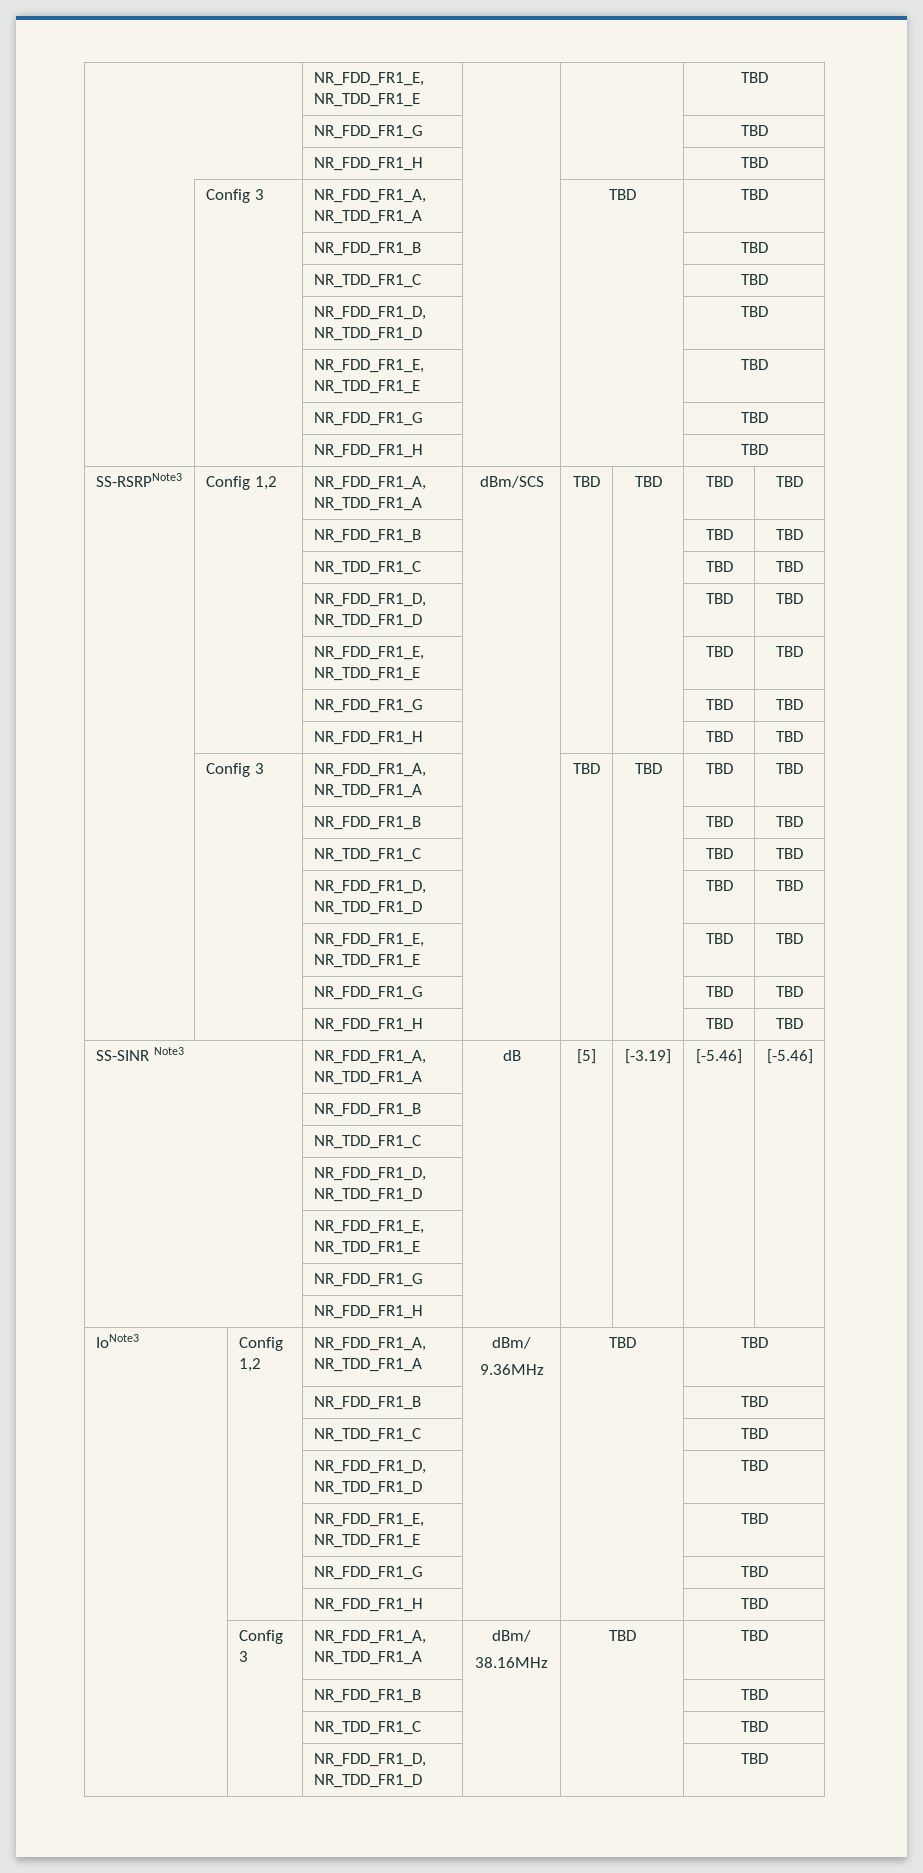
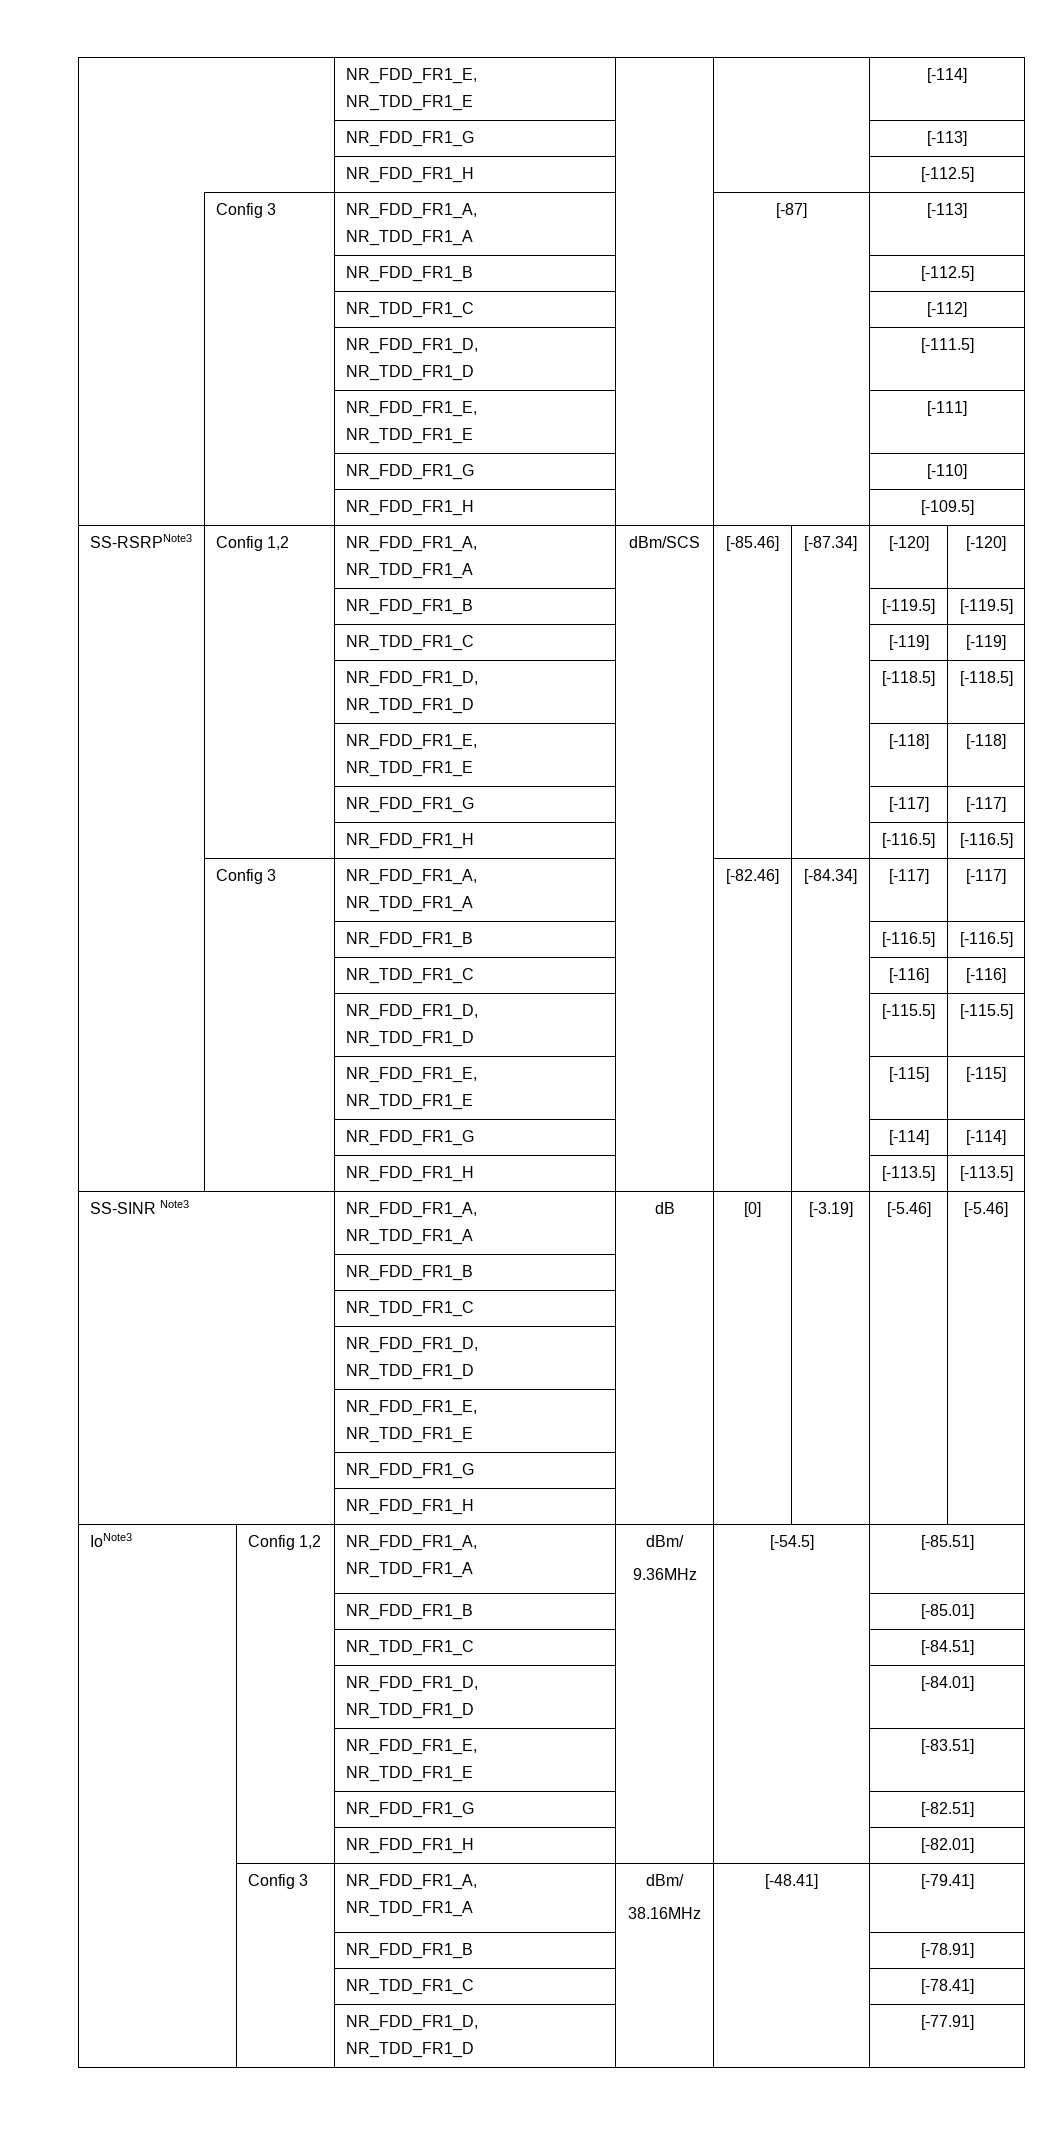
[313,72,424,86] [313,93,420,107] [740,72,768,83] [313,125,423,139] [740,125,768,136] [313,157,423,171] [740,157,768,168] [205,189,264,203] [313,189,426,203] [313,210,422,224] [608,189,636,200] [740,189,768,200] [313,242,421,256] [740,242,768,253] [313,274,421,288] [740,274,768,285] [313,306,426,320] [313,327,422,341] [740,306,768,317] [313,359,424,373] [313,380,420,394] [740,359,768,370] [313,412,423,426] [740,412,768,423] [313,444,423,458] [740,444,768,455] | NR_FDD_FR1_E, NR_TDD_FR1_E | | | TBD // | NR_FDD_FR1_G | | | TBD // | NR_FDD_FR1_H | | | TBD // | Config 3 | NR_FDD_FR1_A, NR_TDD_FR1_A | | TBD | TBD // | | NR_FDD_FR1_B | | | TBD // | | NR_TDD_FR1_C | | | TBD // | | NR_FDD_FR1_D, NR_TDD_FR1_D | | | TBD // | | NR_FDD_FR1_E, NR_TDD_FR1_E | | | TBD // | | NR_FDD_FR1_G | | | TBD // | | NR_FDD_FR1_H | | | TBD -> [345,68,477,84] [345,95,473,111] [927,68,967,83] [345,131,474,147] [927,131,967,146] [345,167,474,183] [920,167,974,182] [215,203,277,218] [345,203,477,219] [345,230,473,246] [776,203,807,218] [927,203,967,218] [345,266,473,282] [920,266,974,281] [345,302,474,318] [927,302,967,317] [345,338,478,354] [345,365,474,381] [920,338,974,353] [345,401,477,417] [345,428,473,444] [927,401,967,416] [345,464,474,480] [927,464,967,479] [345,500,474,516] [920,500,974,515] | NR_FDD_FR1_E, NR_TDD_FR1_E | | | [-114] // | NR_FDD_FR1_G | | | [-113] // | NR_FDD_FR1_H | | | [-112.5] // | Config 3 | NR_FDD_FR1_A, NR_TDD_FR1_A | | [-87] | [-113] // | | NR_FDD_FR1_B | | | [-112.5] // | | NR_TDD_FR1_C | | | [-112] // | | NR_FDD_FR1_D, NR_TDD_FR1_D | | | [-111.5] // | | NR_FDD_FR1_E, NR_TDD_FR1_E | | | [-111] // | | NR_FDD_FR1_G | | | [-110] // | | NR_FDD_FR1_H | | | [-109.5]
[573,476,600,487] [634,476,662,487] [705,476,733,487] [776,476,803,487] [313,529,421,543] [705,529,733,540] [776,529,803,540] [313,561,421,575] [705,561,733,572] [776,561,803,572] [313,593,426,607] [313,614,422,628] [705,593,733,604] [776,593,803,604] [313,646,424,660] [313,667,420,681] [705,646,733,657] [776,646,803,657] [313,699,423,713] [705,699,733,710] [776,699,803,710] [313,731,423,745] [705,731,733,742] [776,731,803,742] [205,763,264,777] [313,763,426,777] [313,784,422,798] [573,763,600,774] [634,763,662,774] [705,763,733,774] [776,763,803,774] [313,816,421,830] [705,816,733,827] [776,816,803,827] [313,848,421,862] [705,848,733,859] [776,848,803,859] [313,880,426,894] [313,901,422,915] [705,880,733,891] [776,880,803,891] [313,933,424,947] [313,954,420,968] [705,933,733,944] [776,933,803,944] [313,986,423,1000] [705,986,733,997] [776,986,803,997] [313,1018,423,1032] [705,1018,733,1029] [776,1018,803,1029] TBD | TBD | TBD | TBD // | | NR_FDD_FR1_B | | | | TBD | TBD // | | NR_TDD_FR1_C | | | | TBD | TBD // | | NR_FDD_FR1_D, NR_TDD_FR1_D | | | | TBD | TBD // | | NR_FDD_FR1_E, NR_TDD_FR1_E | | | | TBD | TBD // | | NR_FDD_FR1_G | | | | TBD | TBD // | | NR_FDD_FR1_H | | | | TBD | TBD // | Config 3 | NR_FDD_FR1_A, NR_TDD_FR1_A | | TBD | TBD | TBD | TBD // | | NR_FDD_FR1_B | | | | TBD | TBD // | | NR_TDD_FR1_C | | | | TBD | TBD // | | NR_FDD_FR1_D, NR_TDD_FR1_D | | | | TBD | TBD // | | NR_FDD_FR1_E, NR_TDD_FR1_E | | | | TBD | TBD // | | NR_FDD_FR1_G | | | | TBD | TBD // | | NR_FDD_FR1_H | | | | TBD | TBD -> [726,536,779,551] [804,536,857,551] [888,536,929,551] [966,536,1006,551] [345,599,473,615] [882,599,935,614] [959,599,1013,614] [345,635,474,651] [888,635,929,650] [966,635,1006,650] [345,671,478,687] [345,698,474,714] [882,671,935,686] [959,671,1013,686] [345,734,477,750] [345,761,473,777] [888,734,929,749] [966,734,1006,749] [345,797,474,813] [888,797,929,812] [966,797,1006,812] [345,833,474,849] [882,833,935,848] [959,833,1013,848] [215,869,277,884] [345,869,477,885] [345,896,473,912] [726,869,779,884] [804,869,857,884] [888,869,929,884] [966,869,1006,884] [345,932,473,948] [882,932,935,947] [959,932,1013,947] [345,968,474,984] [888,968,929,983] [966,968,1006,983] [345,1004,478,1020] [345,1031,474,1047] [882,1004,935,1019] [959,1004,1013,1019] [345,1067,477,1083] [345,1094,473,1110] [888,1067,929,1082] [966,1067,1006,1082] [345,1130,474,1146] [888,1130,929,1145] [966,1130,1006,1145] [345,1166,474,1182] [882,1166,935,1181] [959,1166,1013,1181] [-85.46] | [-87.34] | [-120] | [-120] // | | NR_FDD_FR1_B | | | | [-119.5] | [-119.5] // | | NR_TDD_FR1_C | | | | [-119] | [-119] // | | NR_FDD_FR1_D, NR_TDD_FR1_D | | | | [-118.5] | [-118.5] // | | NR_FDD_FR1_E, NR_TDD_FR1_E | | | | [-118] | [-118] // | | NR_FDD_FR1_G | | | | [-117] | [-117] // | | NR_FDD_FR1_H | | | | [-116.5] | [-116.5] // | Config 3 | NR_FDD_FR1_A, NR_TDD_FR1_A | | [-82.46] | [-84.34] | [-117] | [-117] // | | NR_FDD_FR1_B | | | | [-116.5] | [-116.5] // | | NR_TDD_FR1_C | | | | [-116] | [-116] // | | NR_FDD_FR1_D, NR_TDD_FR1_D | | | | [-115.5] | [-115.5] // | | NR_FDD_FR1_E, NR_TDD_FR1_E | | | | [-115] | [-115] // | | NR_FDD_FR1_G | | | | [-114] | [-114] // | | NR_FDD_FR1_H | | | | [-113.5] | [-113.5]
[577,1049,596,1064] [5] -> [744,1202,761,1217] [0]
[608,1337,636,1348] [740,1337,768,1348] [313,1396,421,1410] [740,1396,768,1407] [313,1428,421,1442] [740,1428,768,1439] [313,1460,426,1474] [313,1481,422,1495] [740,1460,768,1471] [313,1513,424,1527] [313,1534,420,1548] [740,1513,768,1524] [313,1566,423,1580] [740,1566,768,1577] [313,1598,423,1612] [740,1598,768,1609] TBD | TBD // | | NR_FDD_FR1_B | | | TBD // | | NR_TDD_FR1_C | | | TBD // | | NR_FDD_FR1_D, NR_TDD_FR1_D | | | TBD // | | NR_FDD_FR1_E, NR_TDD_FR1_E | | | TBD // | | NR_FDD_FR1_G | | | TBD // | | NR_FDD_FR1_H | | | TBD -> [769,1535,814,1550] [920,1535,974,1550] [345,1604,473,1620] [920,1604,974,1619] [345,1640,474,1656] [920,1640,974,1655] [345,1676,478,1692] [345,1703,474,1719] [920,1676,974,1691] [345,1739,477,1755] [345,1766,473,1782] [920,1739,974,1754] [345,1802,474,1818] [920,1802,974,1817] [345,1838,474,1854] [920,1838,974,1853] [-54.5] | [-85.51] // | | NR_FDD_FR1_B | | | [-85.01] // | | NR_TDD_FR1_C | | | [-84.51] // | | NR_FDD_FR1_D, NR_TDD_FR1_D | | | [-84.01] // | | NR_FDD_FR1_E, NR_TDD_FR1_E | | | [-83.51] // | | NR_FDD_FR1_G | | | [-82.51] // | | NR_FDD_FR1_H | | | [-82.01]
[608,1630,636,1641] [740,1630,768,1641] [313,1689,421,1703] [740,1689,768,1700] [313,1721,421,1735] [740,1721,768,1732] [313,1753,426,1767] [313,1774,422,1788] [740,1753,768,1764] TBD | TBD // | | NR_FDD_FR1_B | | | TBD // | | NR_TDD_FR1_C | | | TBD // | | NR_FDD_FR1_D, NR_TDD_FR1_D | | | TBD -> [765,1874,818,1889] [920,1874,974,1889] [345,1943,473,1959] [920,1943,974,1958] [345,1979,474,1995] [920,1979,974,1994] [345,2015,478,2031] [345,2042,474,2058] [920,2015,974,2030] [-48.41] | [-79.41] // | | NR_FDD_FR1_B | | | [-78.91] // | | NR_TDD_FR1_C | | | [-78.41] // | | NR_FDD_FR1_D, NR_TDD_FR1_D | | | [-77.91]

